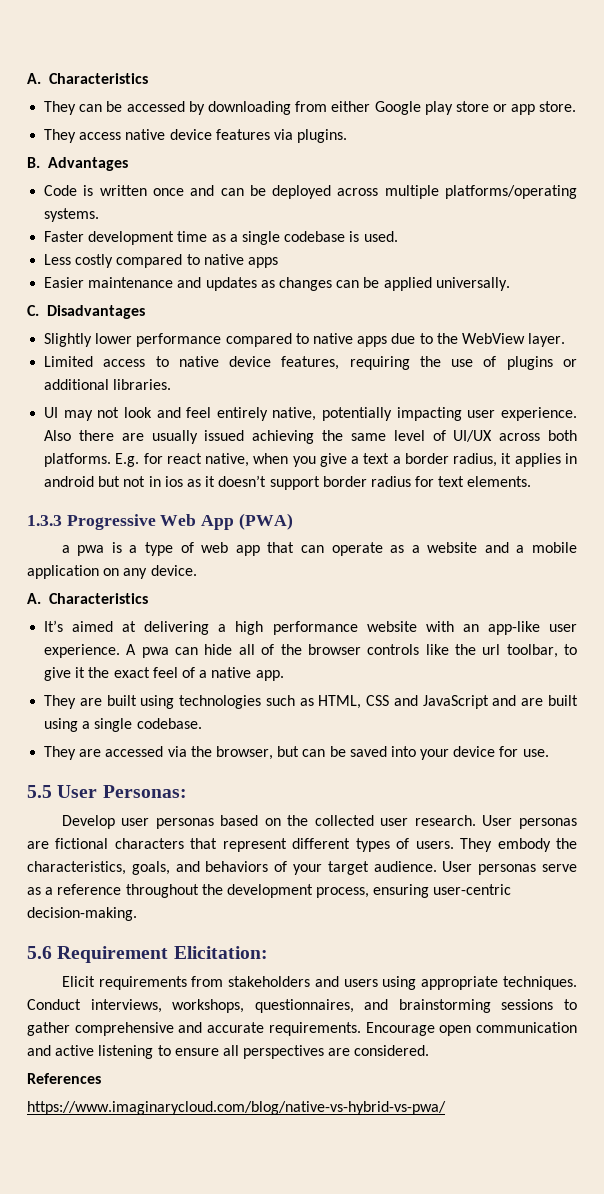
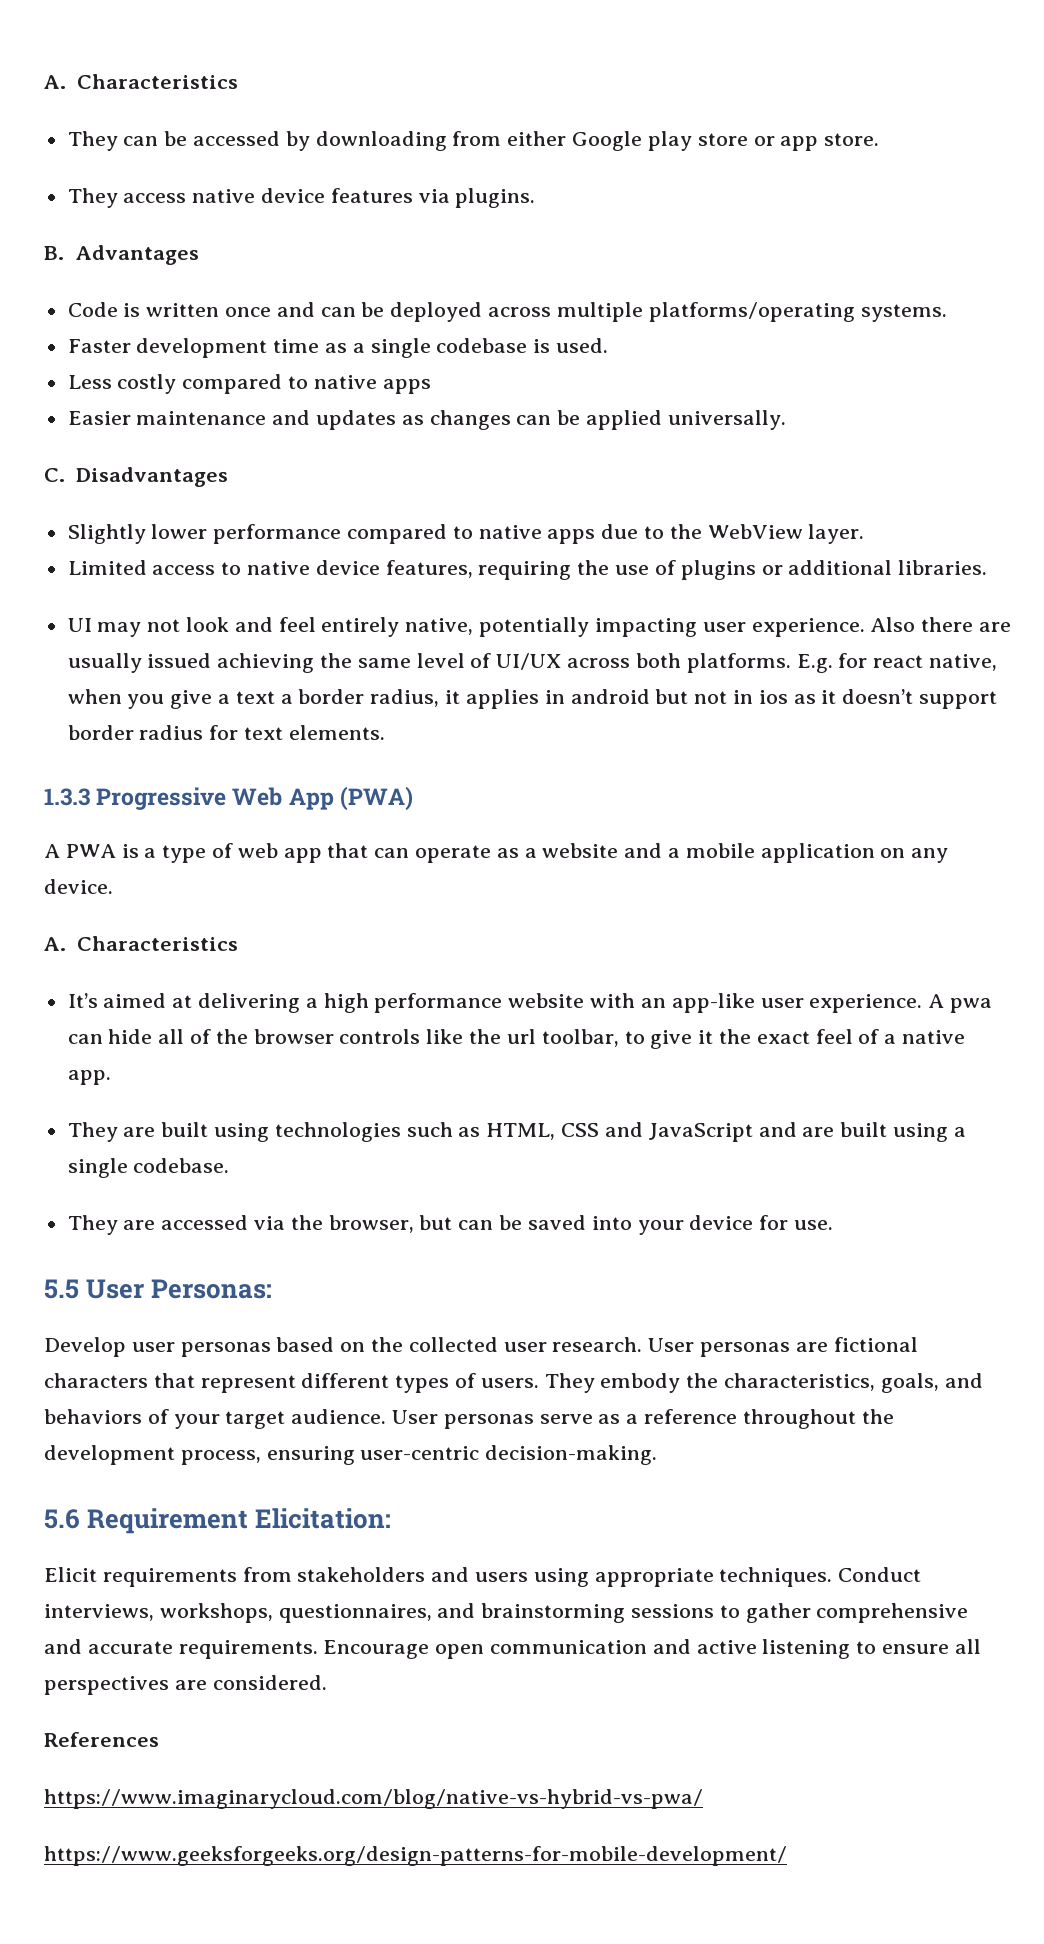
[61,545,105,556] a pwa -> [44,844,116,858] A PWA
(446, 1108) none -> [44,1846,787,1866] // https://www.geeksforgeeks.org/design-patterns-for-mobile-development/

